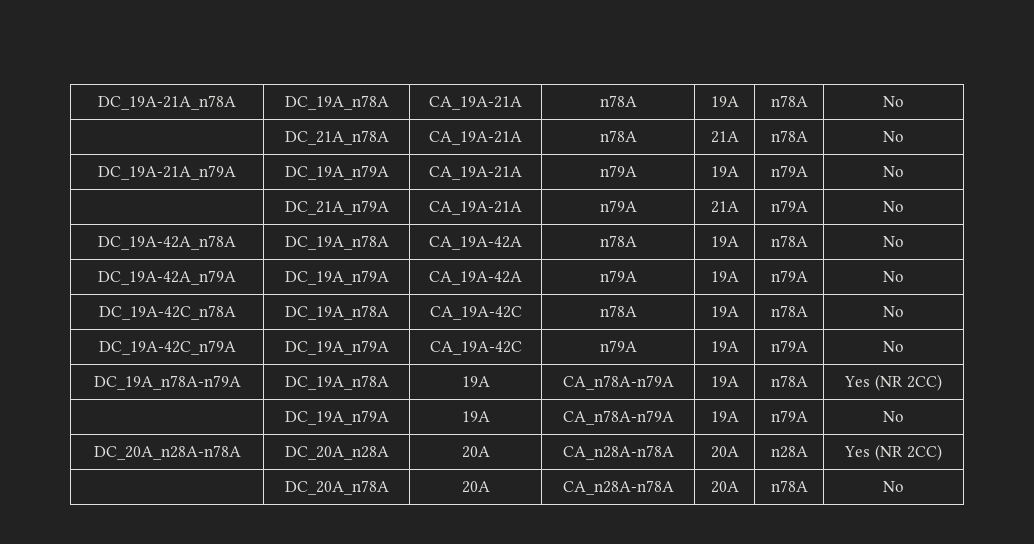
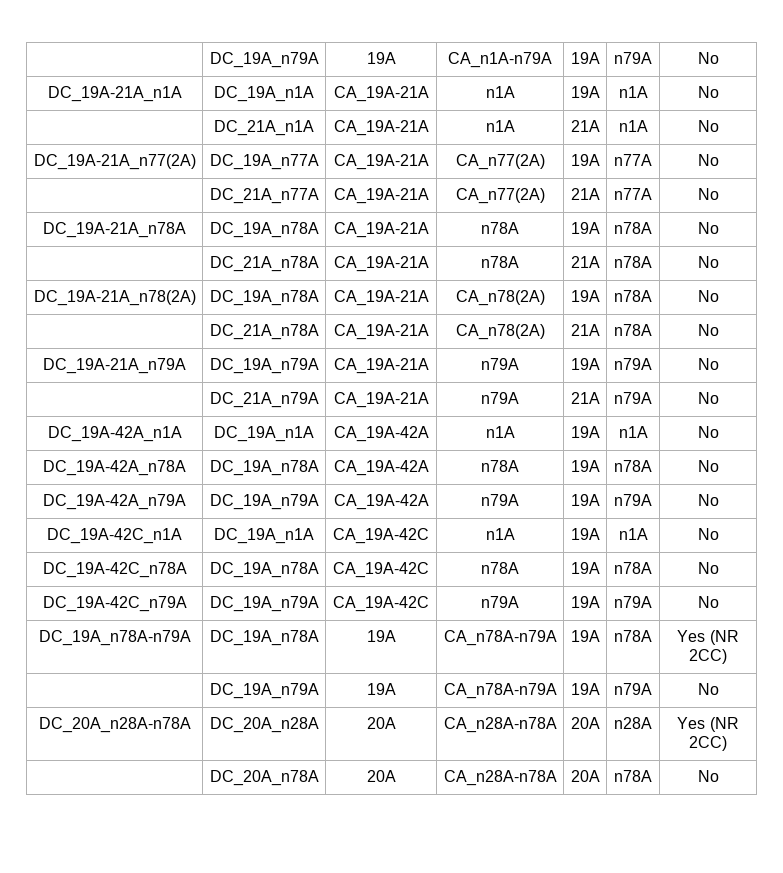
(98, 102) none -> [209,52,319,68] [366,52,396,64] [448,52,552,68] [570,52,600,64] [614,52,652,64] [697,52,719,64] [47,86,182,102] [214,86,314,102] [333,86,429,102] [485,86,515,98] [570,86,600,98] [618,86,648,98] [697,86,719,98] [214,120,314,136] [333,120,429,136] [485,120,515,132] [570,120,600,132] [618,120,648,132] [697,120,719,132] [33,154,196,170] [209,154,319,170] [333,154,429,170] [455,154,545,170] [570,154,600,166] [614,154,652,166] [697,154,719,166] [209,188,319,204] [333,188,429,204] [455,188,545,204] [570,188,600,200] [614,188,652,200] [697,188,719,200] | DC_19A_n79A | 19A | CA_n1A-n79A | 19A | n79A | No // DC_19A-21A_n1A | DC_19A_n1A | CA_19A-21A | n1A | 19A | n1A | No // | DC_21A_n1A | CA_19A-21A | n1A | 21A | n1A | No // DC_19A-21A_n77(2A) | DC_19A_n77A | CA_19A-21A | CA_n77(2A) | 19A | n77A | No // | DC_21A_n77A | CA_19A-21A | CA_n77(2A) | 21A | n77A | No //
(904, 136) none -> [33,290,196,306] [209,290,319,306] [333,290,429,306] [455,290,545,306] [570,290,600,302] [614,290,652,302] [697,290,719,302] [209,324,319,340] [333,324,429,340] [455,324,545,340] [570,324,600,336] [614,324,652,336] [697,324,719,336] // DC_19A-21A_n78(2A) | DC_19A_n78A | CA_19A-21A | CA_n78(2A) | 19A | n78A | No // | DC_21A_n78A | CA_19A-21A | CA_n78(2A) | 21A | n78A | No
(904, 206) none -> [47,426,182,442] [214,426,314,442] [333,426,429,442] [485,426,515,438] [570,426,600,438] [618,426,648,438] [697,426,719,438] // DC_19A-42A_n1A | DC_19A_n1A | CA_19A-42A | n1A | 19A | n1A | No
(904, 276) none -> [47,528,182,544] [214,528,314,544] [333,528,429,544] [485,528,515,540] [570,528,600,540] [618,528,648,540] [697,528,719,540] // DC_19A-42C_n1A | DC_19A_n1A | CA_19A-42C | n1A | 19A | n1A | No

